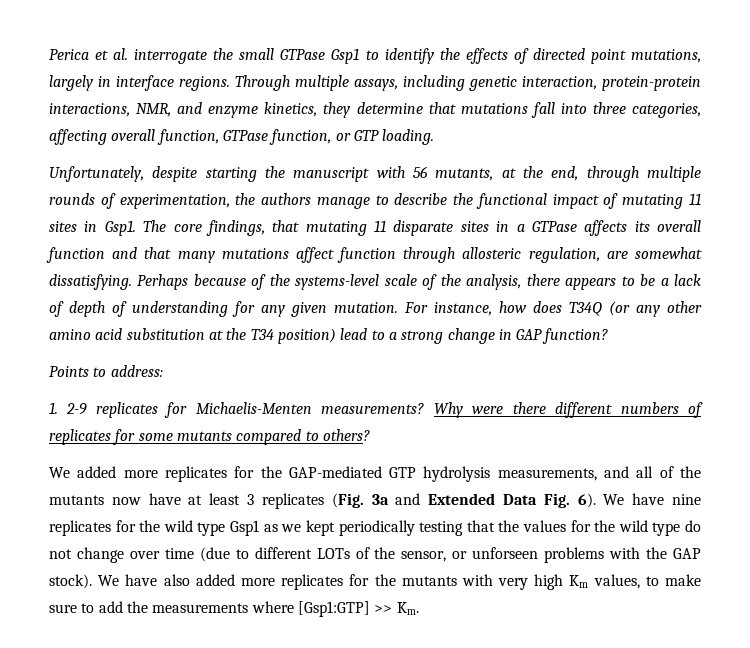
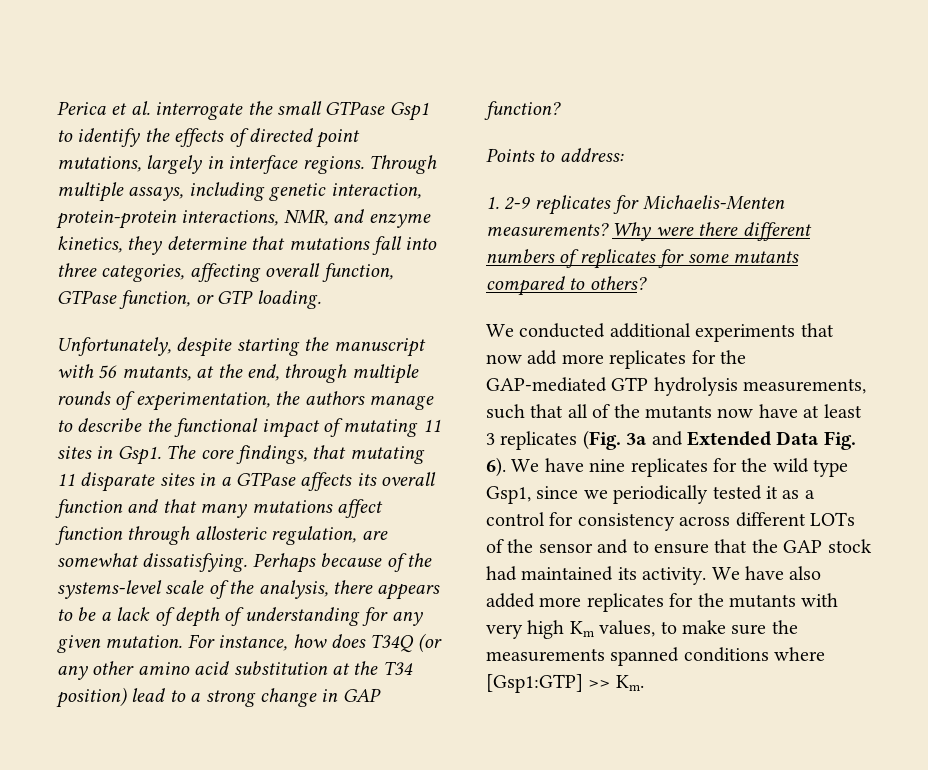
[77,466,117,478] added -> [519,323,834,342] [486,350,558,365] conducted additional experiments that now add
[604,466,630,478] and -> [486,404,564,419] such that
[230,520,701,536] [49,547,701,563] [49,574,92,589] Gsp1 as we kept periodically testing that the values for the wild type do not change over time (due to different LOTs of the sensor, or unforseen problems with the GAP stock). -> [486,485,815,504] [486,512,855,531] [486,539,872,554] [486,566,707,585] Gsp1, since we periodically tested it as a control for consistency across different LOTs of the sensor and to ensure that the GAP stock had maintained its activity.
[81,601,249,613] to add the measurements -> [771,620,798,634] [486,647,769,666] the measurements spanned conditions

